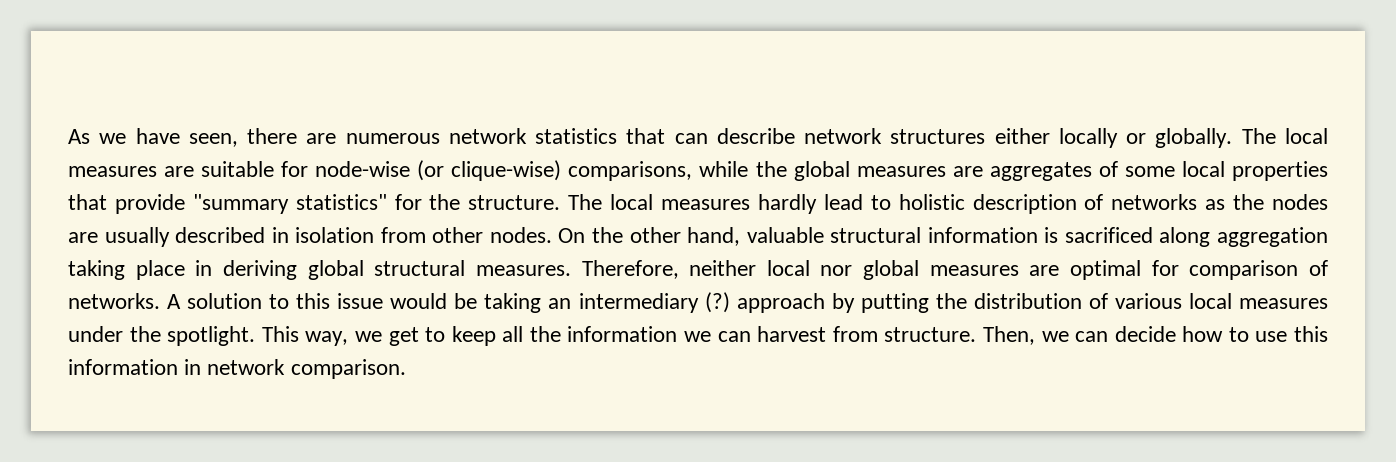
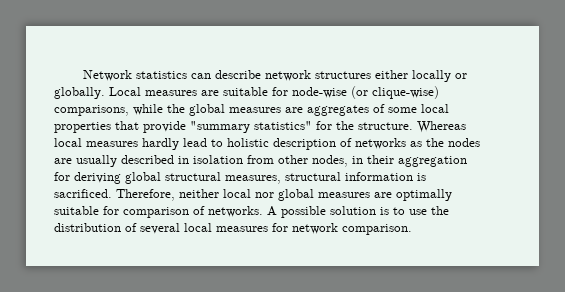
[68,128,666,147] As we have seen, there are numerous network statistics that -> [83,70,188,81] Network statistics
[1241,128,1329,144] The local -> [109,87,141,96] Local
[568,194,603,210] The -> [417,121,466,133] Whereas
[489,227,1328,247] [68,260,571,280] nodes. On the other hand, valuable structural information is sacrificed along aggregation taking place in deriving global structural measures. -> [312,155,467,167] [54,172,426,184] [54,189,112,198] nodes, in their aggregation for deriving global structural measures, structural information is sacrificed.
[1070,260,1142,280] optimal -> [396,189,452,201] [54,206,99,215] optimally suitable
[187,292,929,313] solution to this issue would be taking an intermediary (?) approach by putting -> [281,206,427,218] possible solution is to use
[1114,293,1328,309] [68,326,1328,346] [68,359,202,375] various local measures under the spotlight. This way, we get to keep all the information we can harvest from structure. Then, we can decide how to use this information in -> [140,223,288,234] several local measures for

